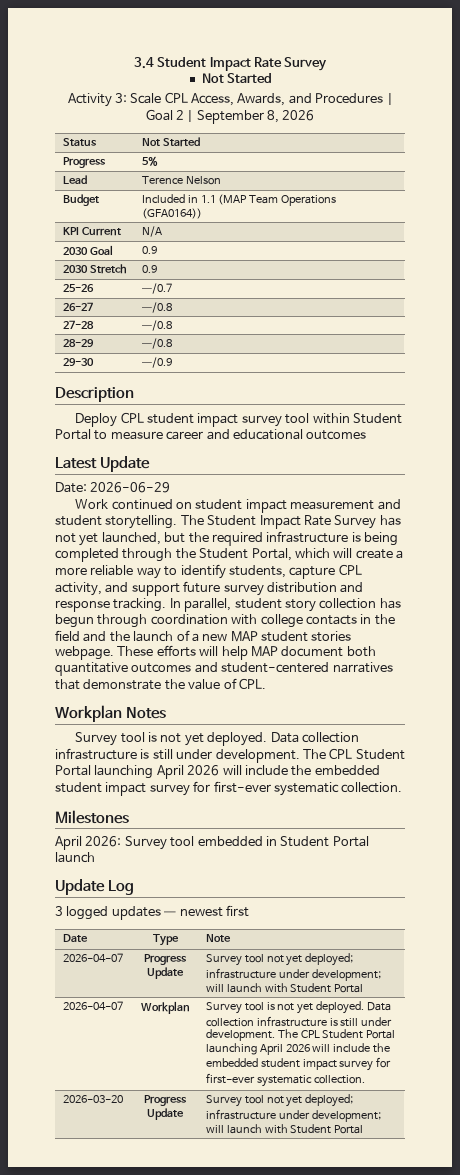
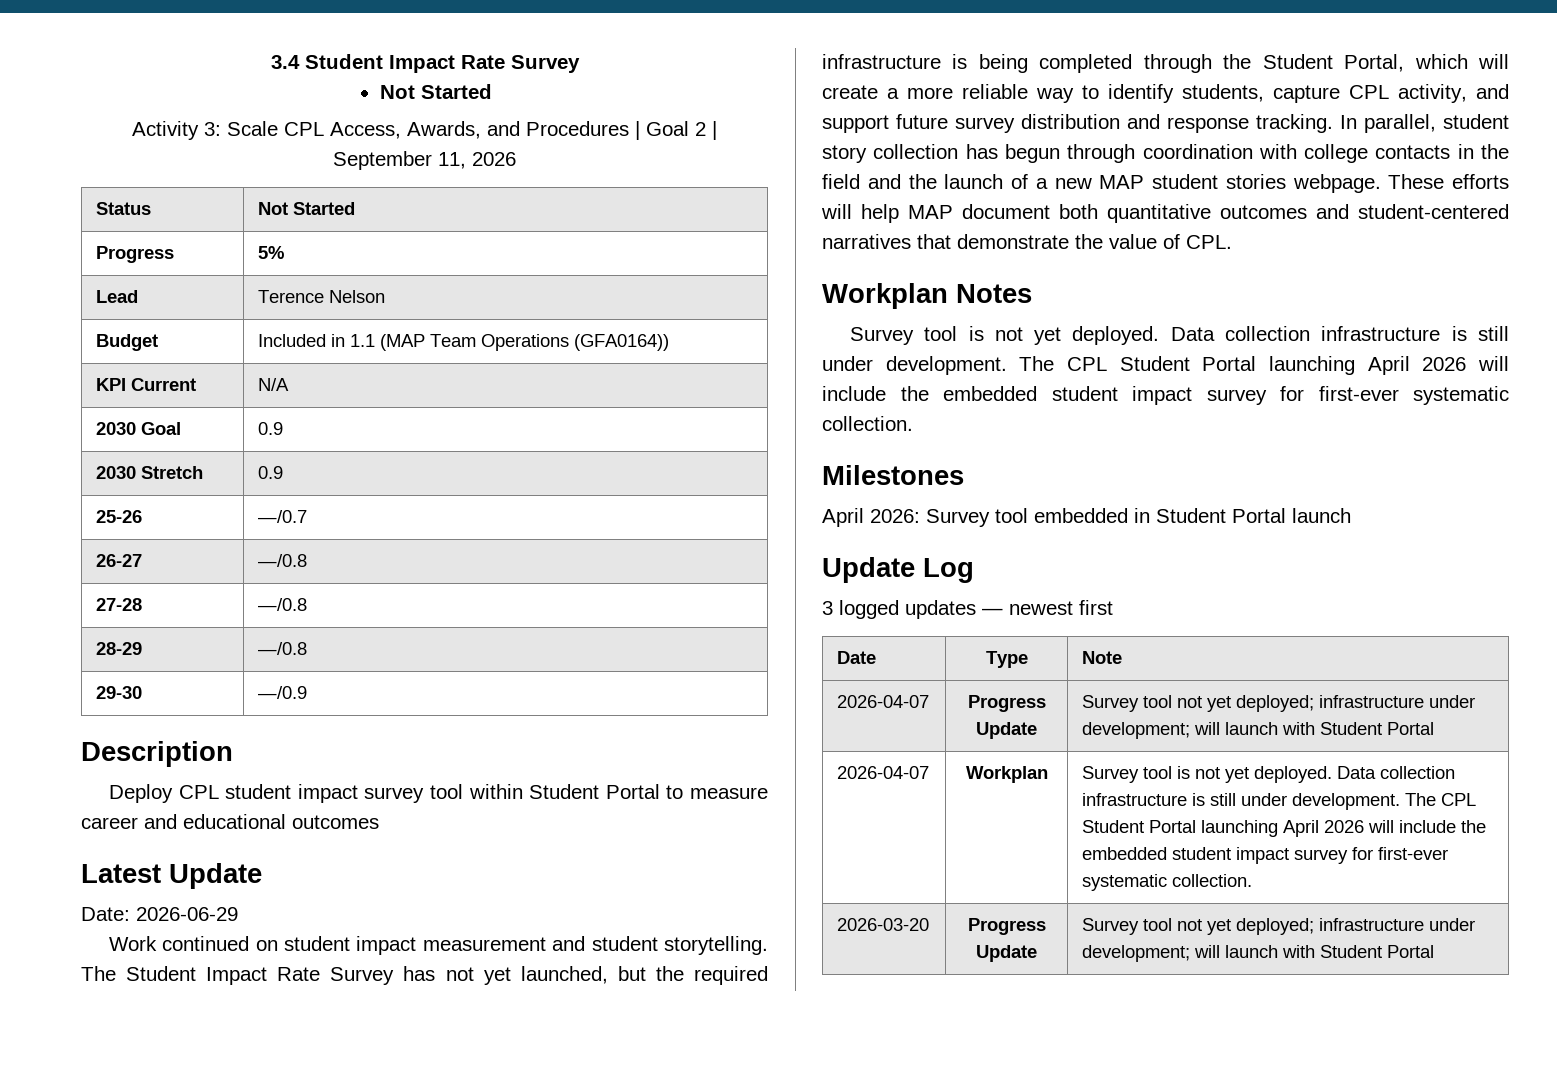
[267,110,280,123] 8, -> [438,152,466,169] 11,

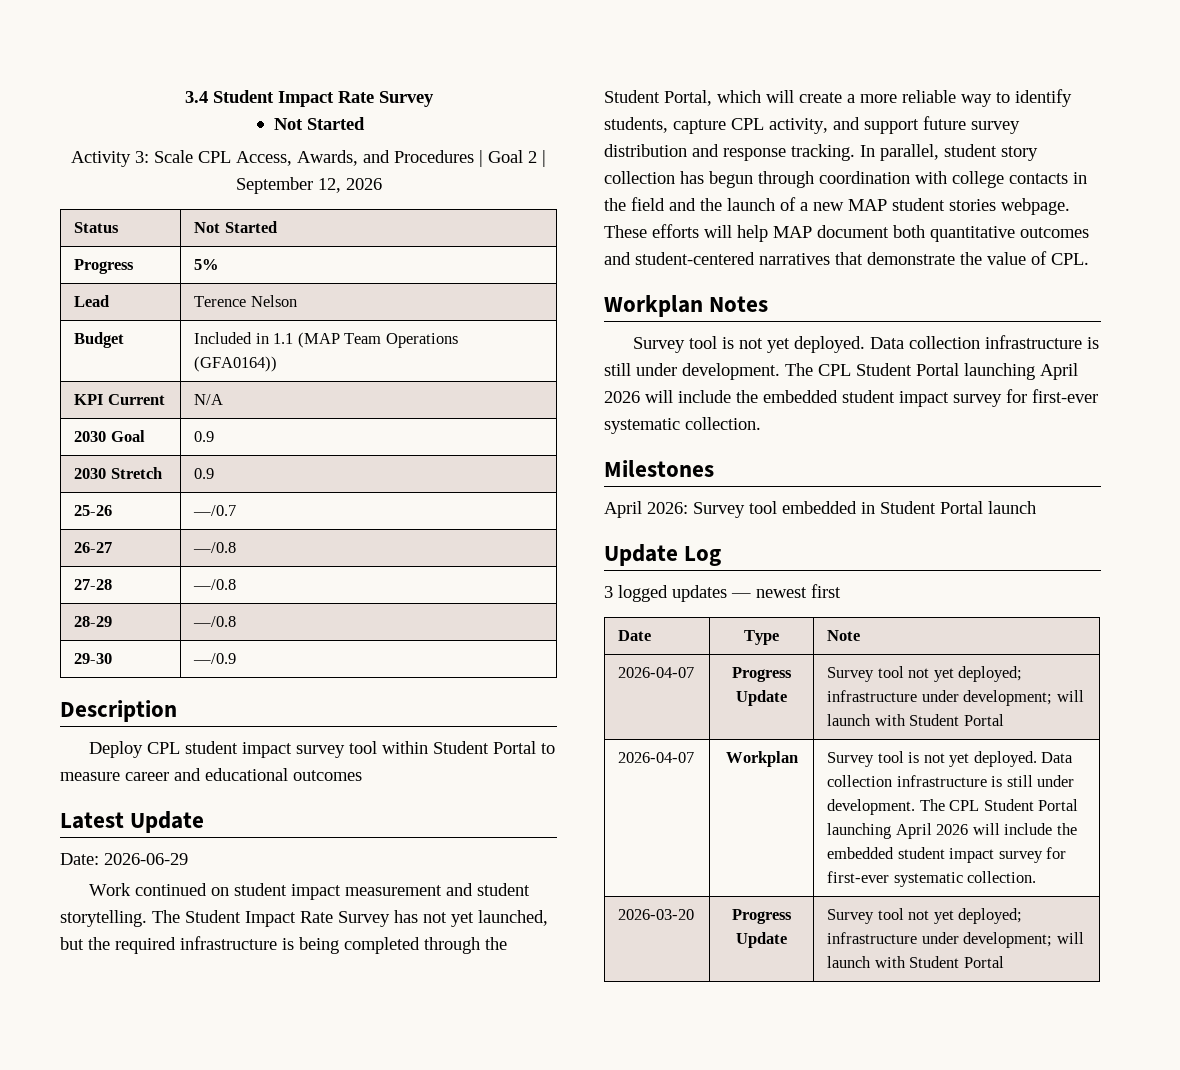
[438,152,466,169] 11, -> [317,178,341,193] 12,

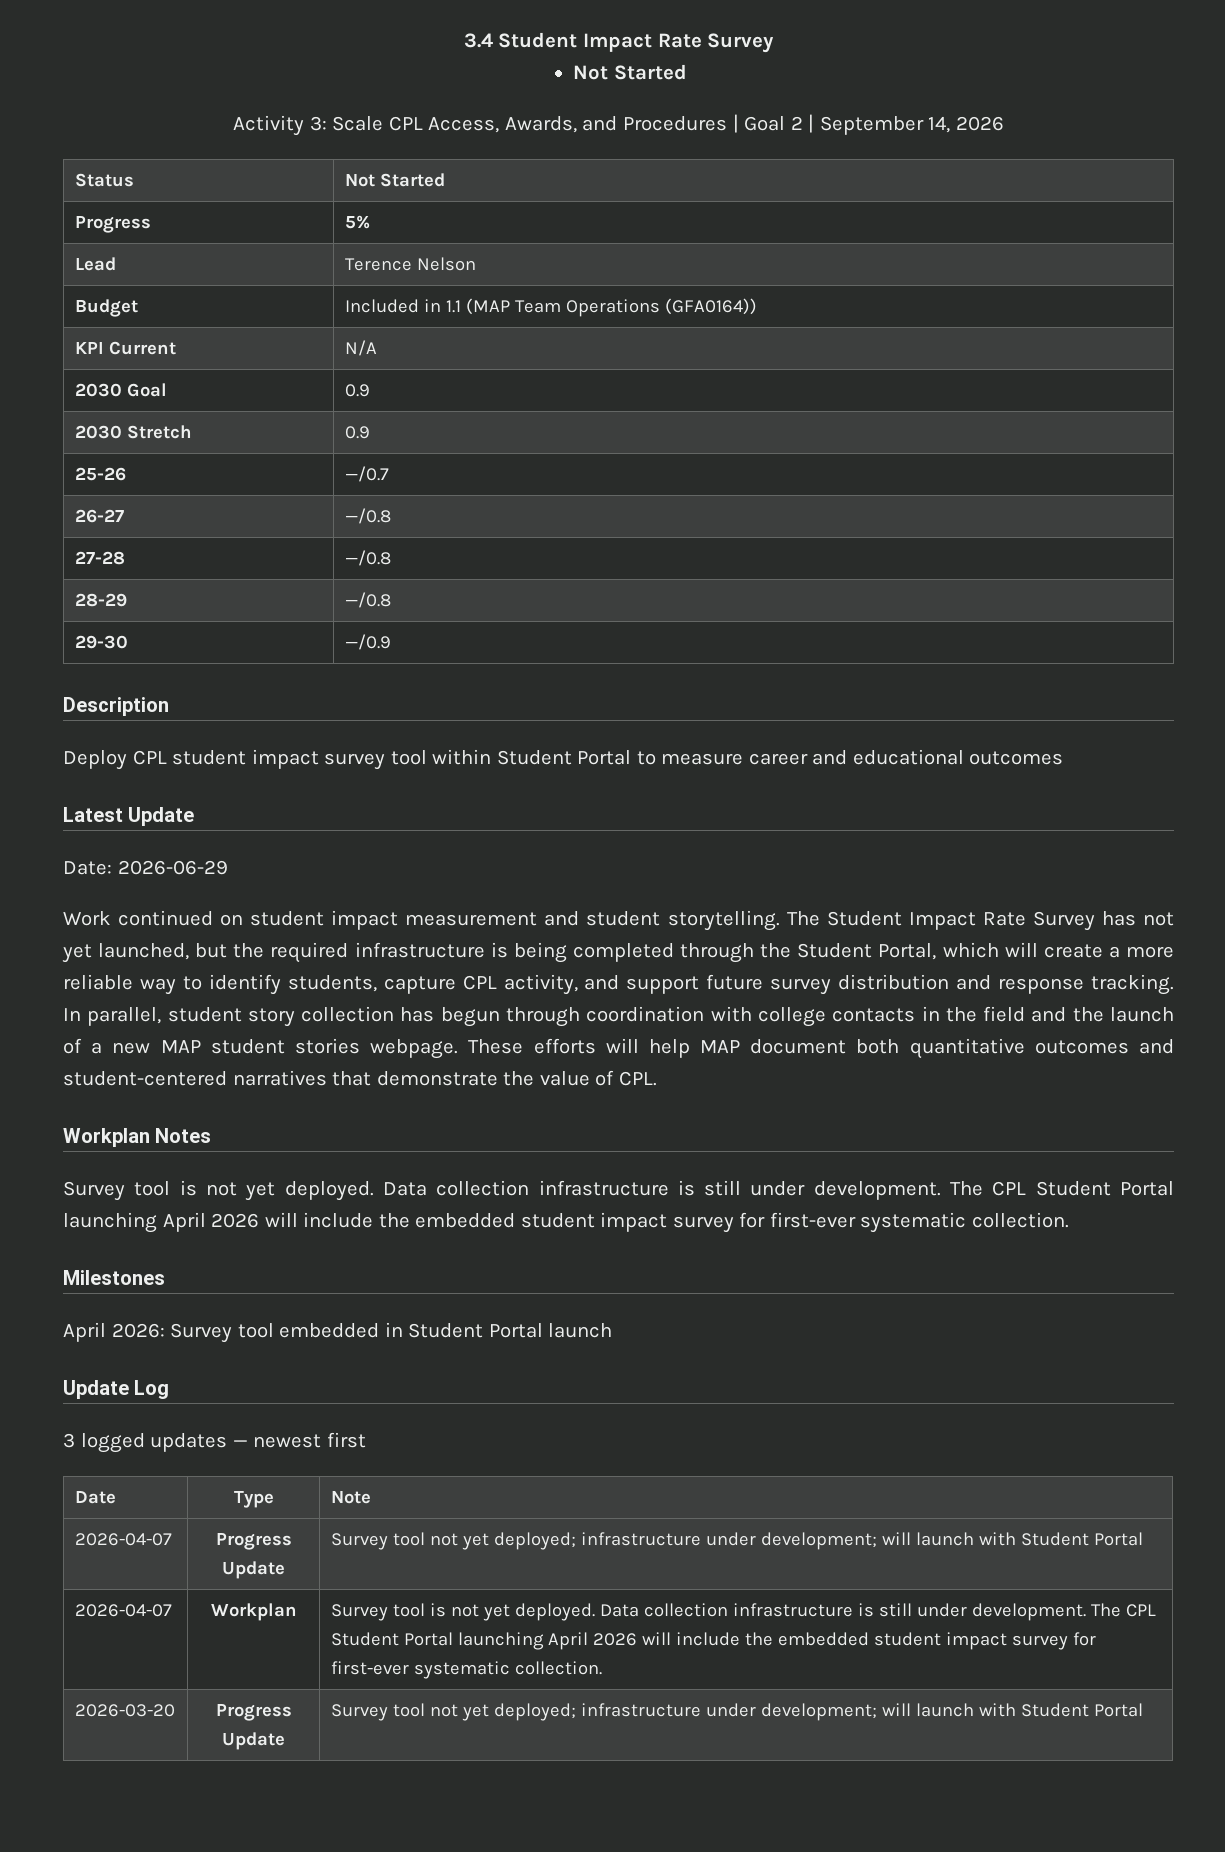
[317,178,341,193] 12, -> [928,116,951,133] 14,

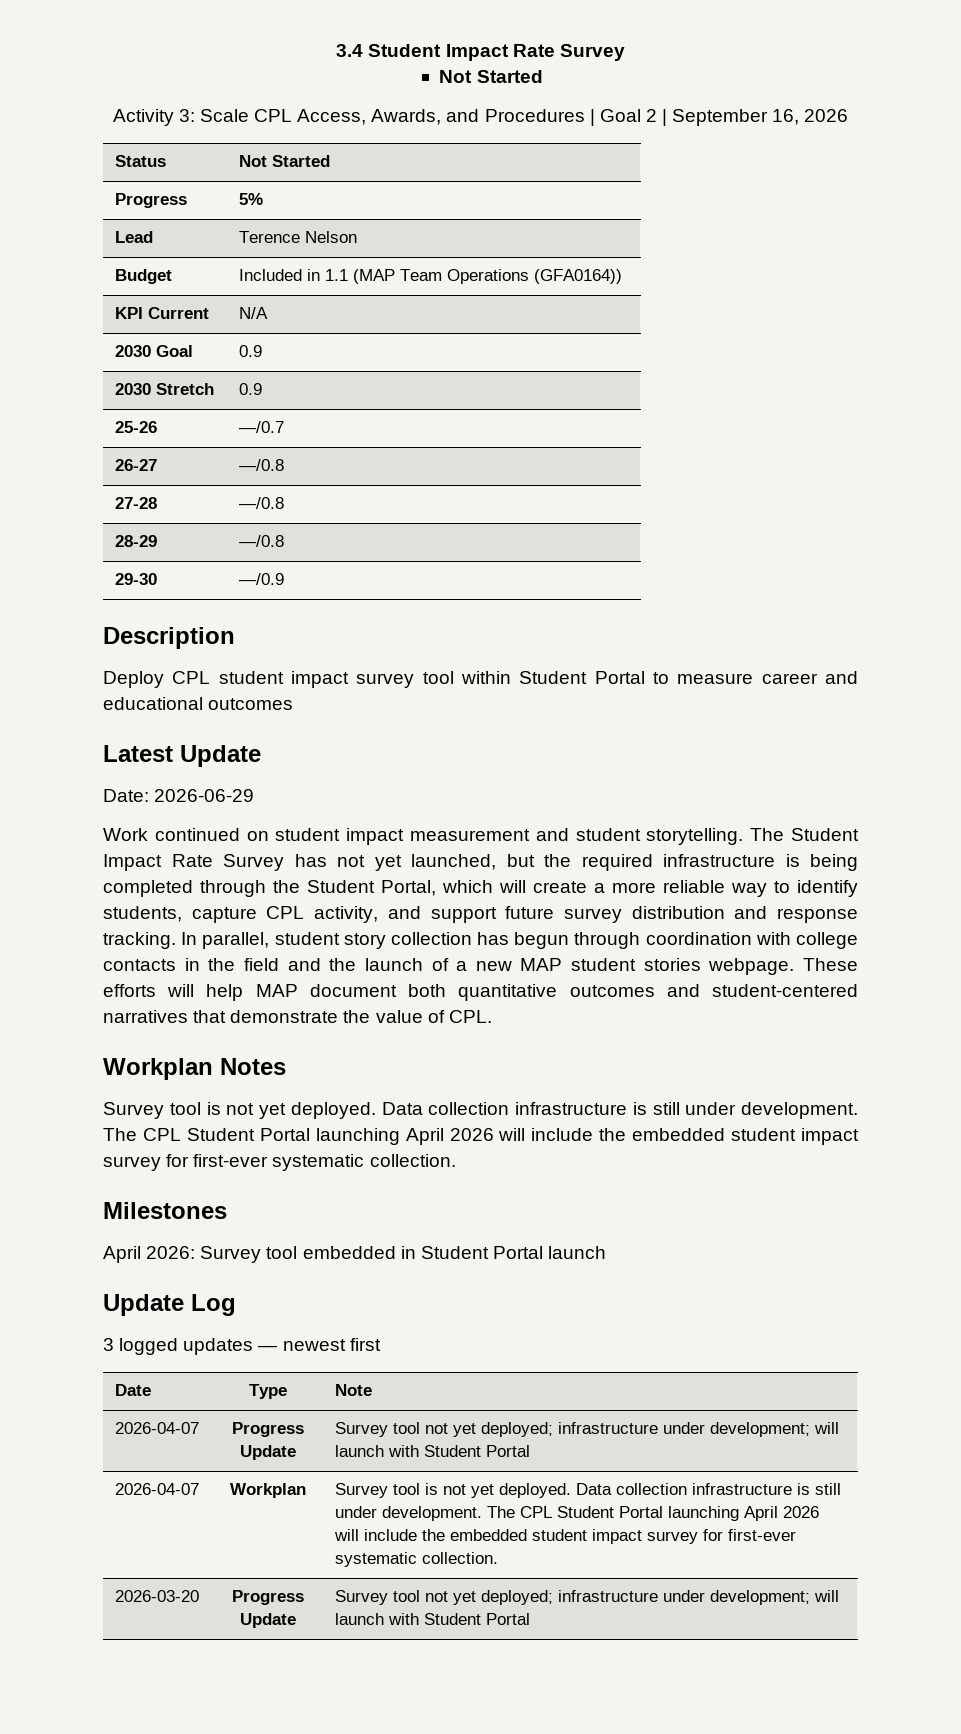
[928,116,951,133] 14, -> [772,109,800,125] 16,

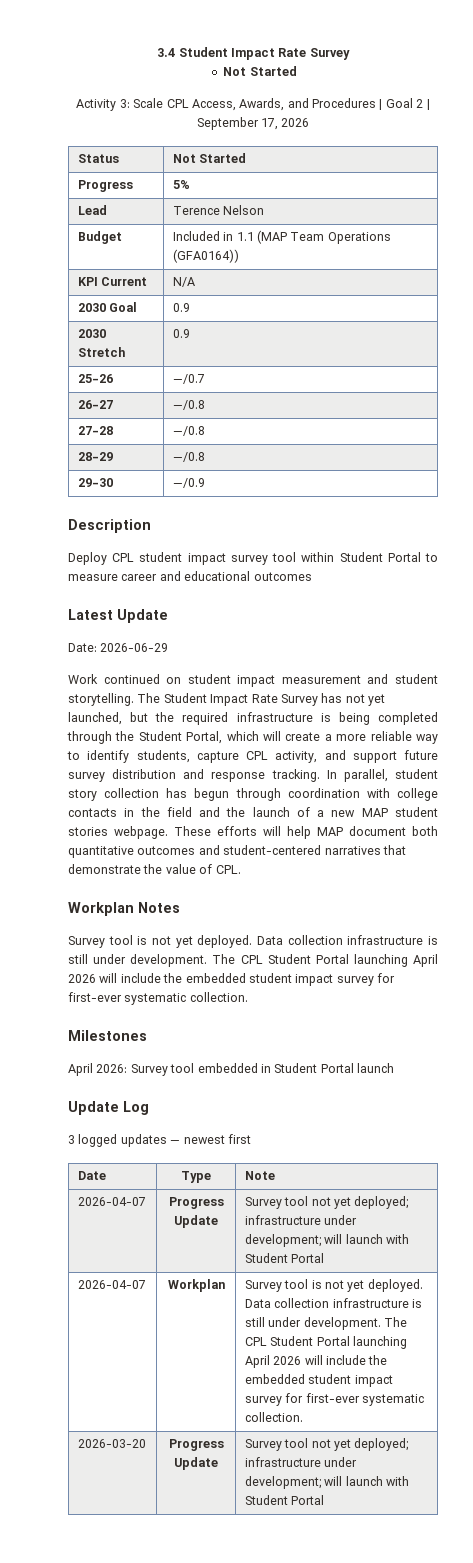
[772,109,800,125] 16, -> [261,118,278,130] 17,

